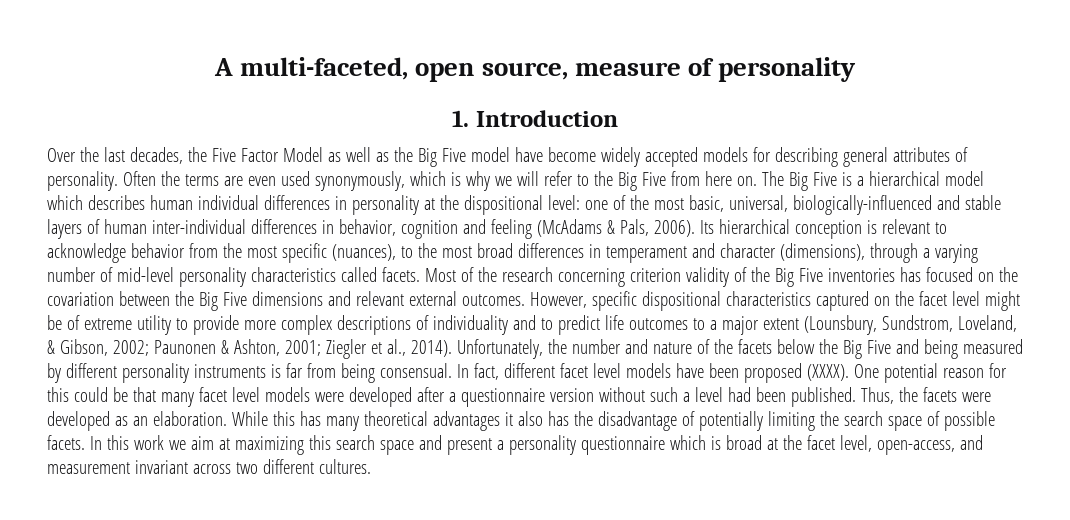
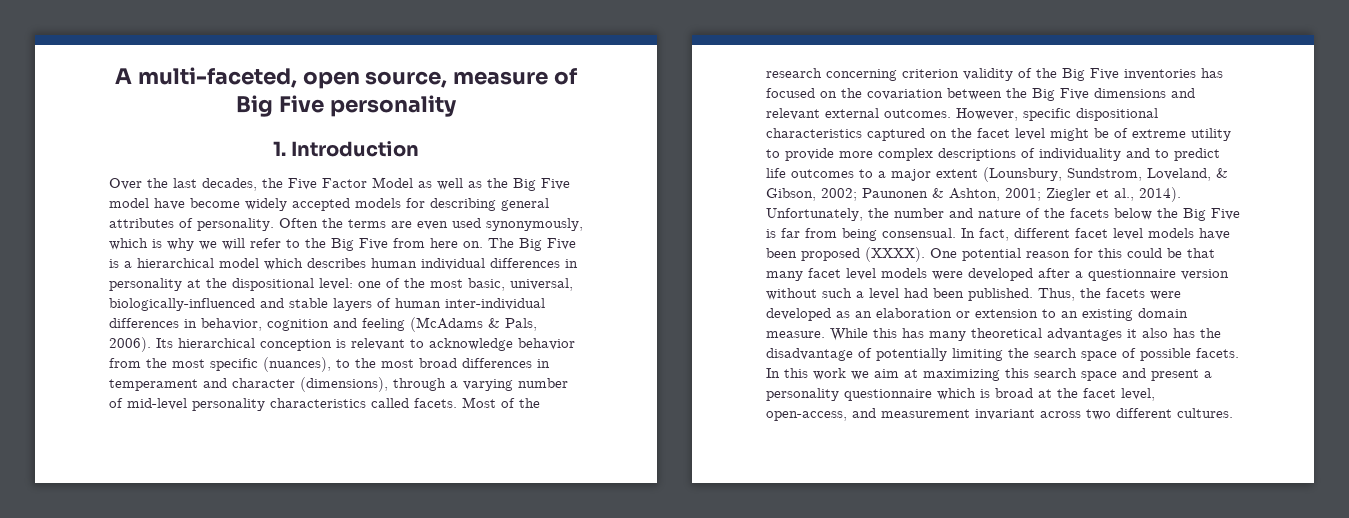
(714, 67) none -> [236,95,324,117] Big Five
[895,339,1023,359] [47,363,266,383] and being measured by different personality instruments -> (1240, 214) none
[152,411,227,426] elaboration. -> [876,308,1188,321] [766,331,825,338] elaboration or extension to an existing domain measure.

